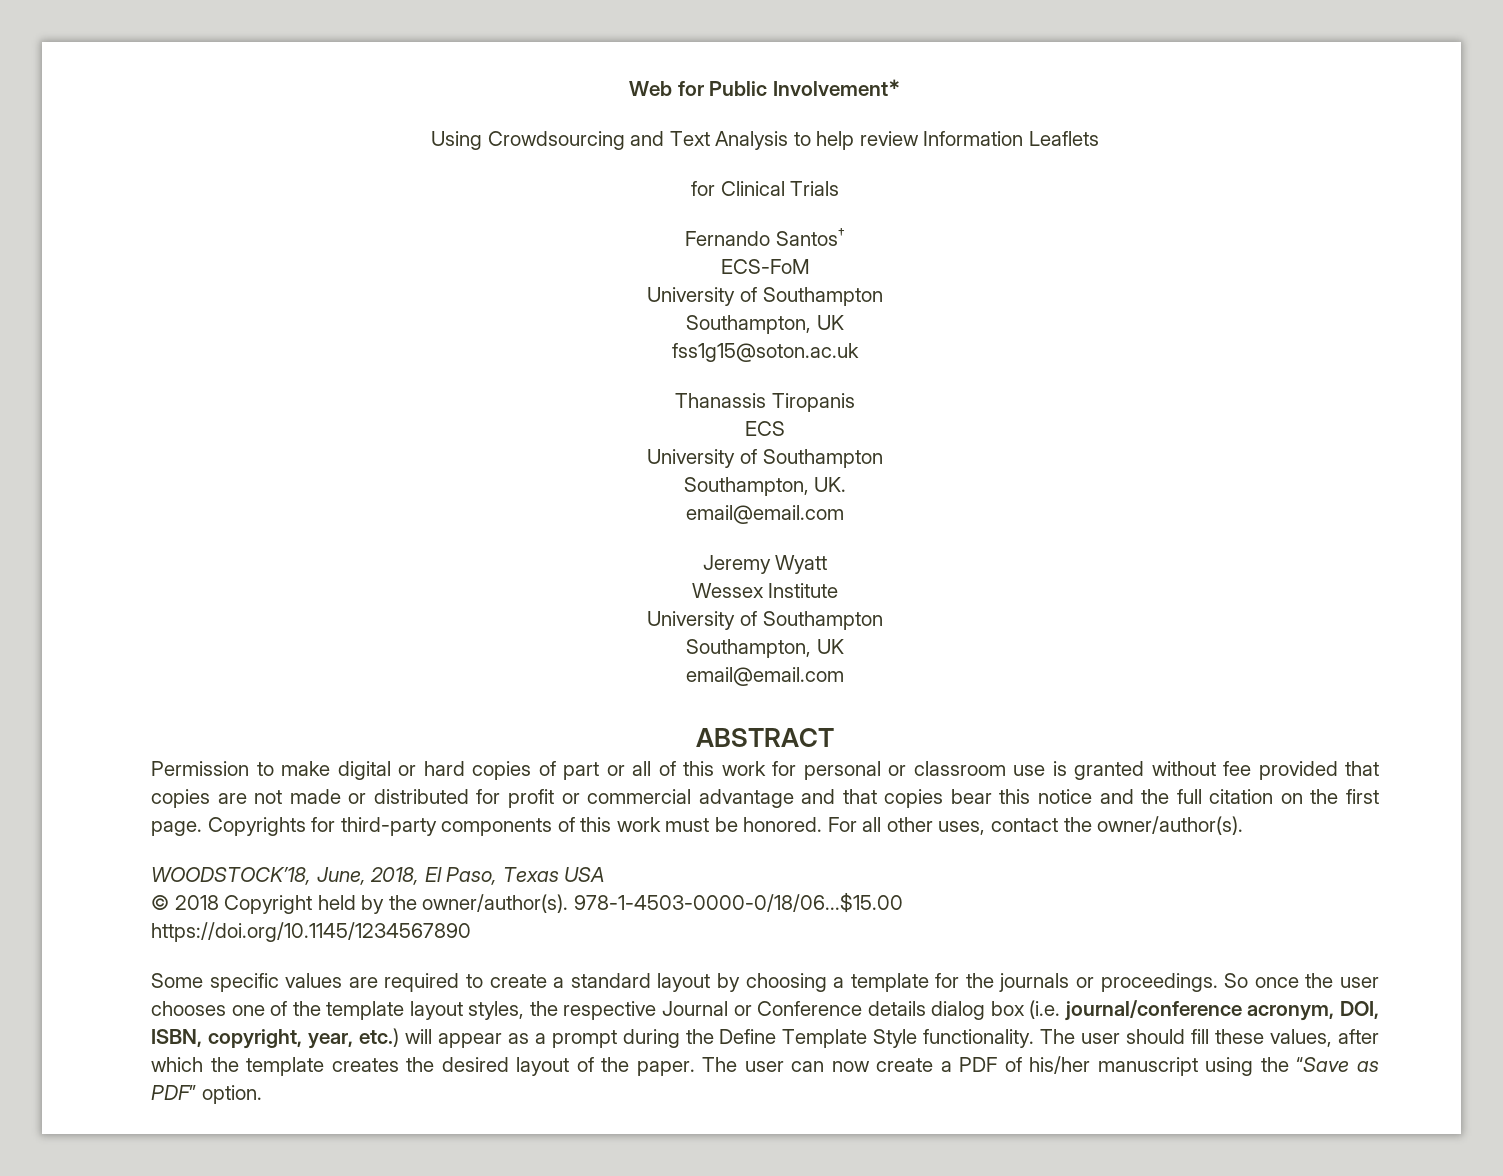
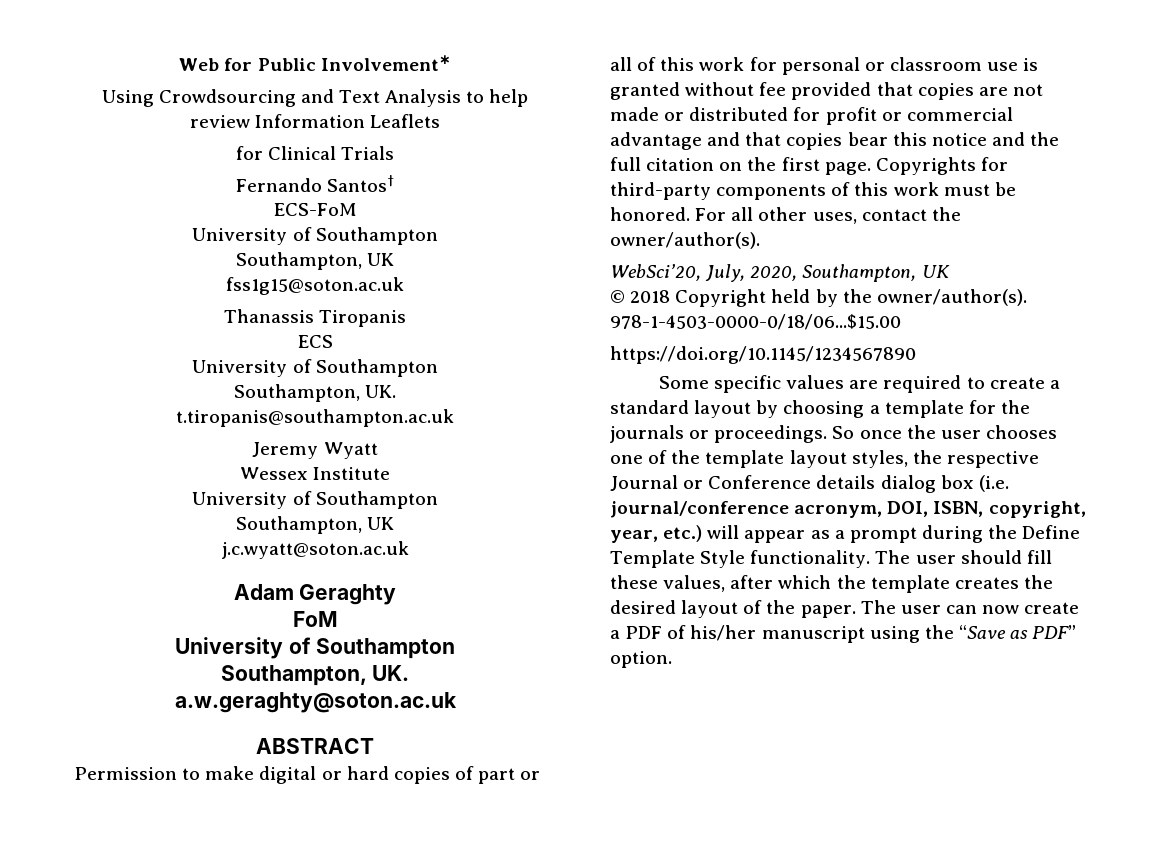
[686,505,844,524] email@email.com -> [176,409,454,427] t.tiropanis@southampton.ac.uk
[686,667,844,686] email@email.com -> [221,541,409,559] [233,584,397,605] [292,611,338,627] [175,637,455,659] [220,665,410,686] [174,692,457,713] j.c.wyatt@soton.ac.uk // Adam Geraghty // FoM // University of Southampton // Southampton, UK. // a.w.geraghty@soton.ac.uk
[151,867,605,885] WOODSTOCK’18, June, 2018, El Paso, Texas USA -> [610,264,950,282] WebSci’20, July, 2020, Southampton, UK

